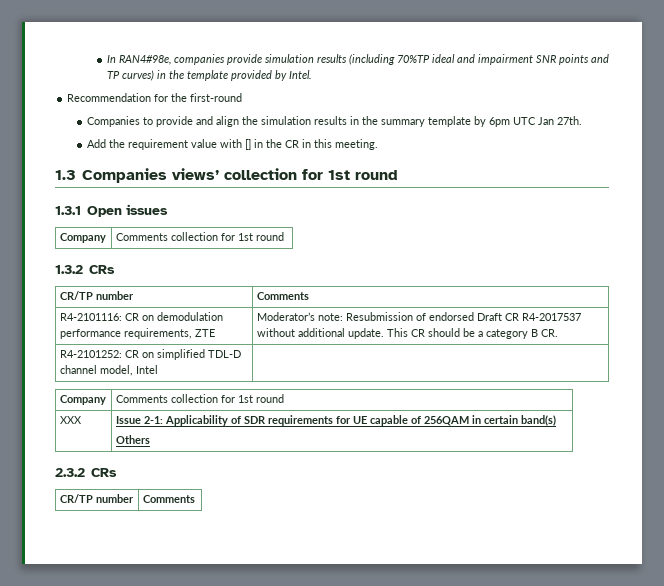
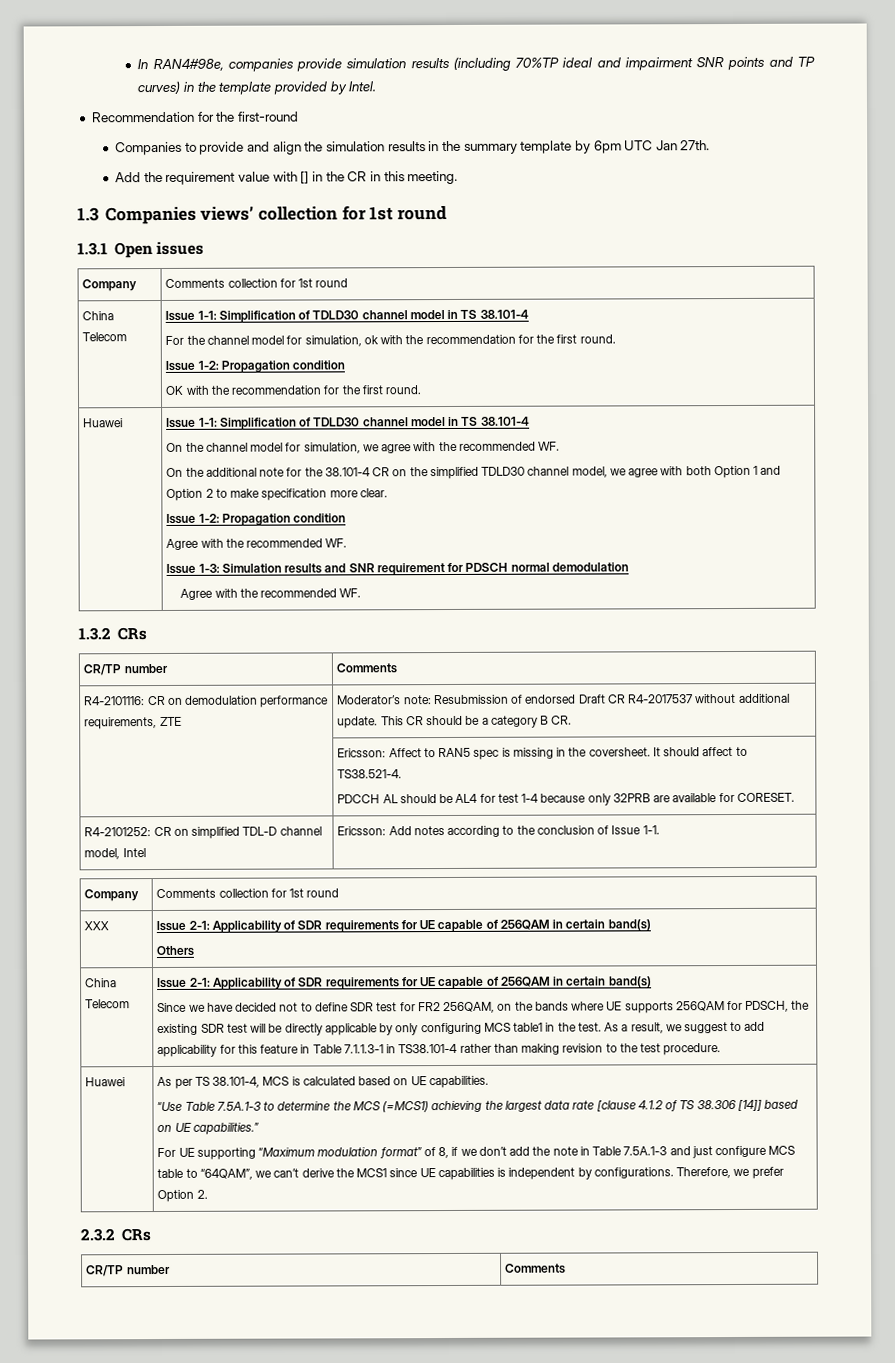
(284, 236) none -> [82,311,115,321] [82,332,128,342] [165,309,529,323] [165,334,616,347] [165,360,346,373] [165,385,422,395] [83,418,124,428] [166,416,530,430] [166,441,561,454] [166,465,782,480] [166,488,388,501] [166,513,347,526] [166,538,348,550] [166,562,629,576] [180,588,362,600] // China Telecom | Issue 1-1: Simplification of TDLD30 channel model in TS 38.101-4 // For the channel model for simulation, ok with the recommendation for the first round. // Issue 1-2: Propagation condition // OK with the recommendation for the first round. // Huawei | Issue 1-1: Simplification of TDLD30 channel model in TS 38.101-4 // On the channel model for simulation, we agree with the recommended WF. // On the additional note for the 38.101-4 CR on the simplified TDLD30 channel model, we agree with both Option 1 and Option 2 to make specification more clear. // Issue 1-2: Propagation condition // Agree with the recommended WF. // Issue 1-3: Simulation results and SNR requirement for PDSCH normal demodulation // Agree with the recommended WF.
(558, 333) none -> [337,746,748,760] [337,769,403,779] [337,792,795,806] // | Ericsson: Affect to RAN5 spec is missing in the coversheet. It should affect to TS38.521-4. // PDCCH AL should be AL4 for test 1-4 because only 32PRB are available for CORESET.
(158, 369) none -> [337,825,660,838] Ericsson: Add notes according to the conclusion of Issue 1-1.
(150, 439) none -> [85,978,118,988] [85,999,131,1009] [157,976,652,990] [157,1000,811,1014] [157,1021,766,1036] [157,1043,722,1058] [85,1077,126,1087] [157,1075,489,1089] [157,1099,798,1113] [157,1122,259,1135] [157,1145,796,1160] [157,1166,784,1181] [157,1189,208,1203] // China Telecom | Issue 2-1: Applicability of SDR requirements for UE capable of 256QAM in certain band(s) // Since we have decided not to define SDR test for FR2 256QAM, on the bands where UE supports 256QAM for PDSCH, the existing SDR test will be directly applicable by only configuring MCS table1 in the test. As a result, we suggest to add applicability for this feature in Table 7.1.1.3-1 in TS38.101-4 rather than making revision to the test procedure. // Huawei | As per TS 38.101-4, MCS is calculated based on UE capabilities. // “Use Table 7.5A.1-3 to determine the MCS (=MCS1) achieving the largest data rate [clause 4.1.2 of TS 38.306 [14]] based on UE capabilities.” // For UE supporting “Maximum modulation format” of 8, if we don’t add the note in Table 7.5A.1-3 and just configure MCS table to “64QAM”, we can’t derive the MCS1 since UE capabilities is independent by configurations. Therefore, we prefer Option 2.

